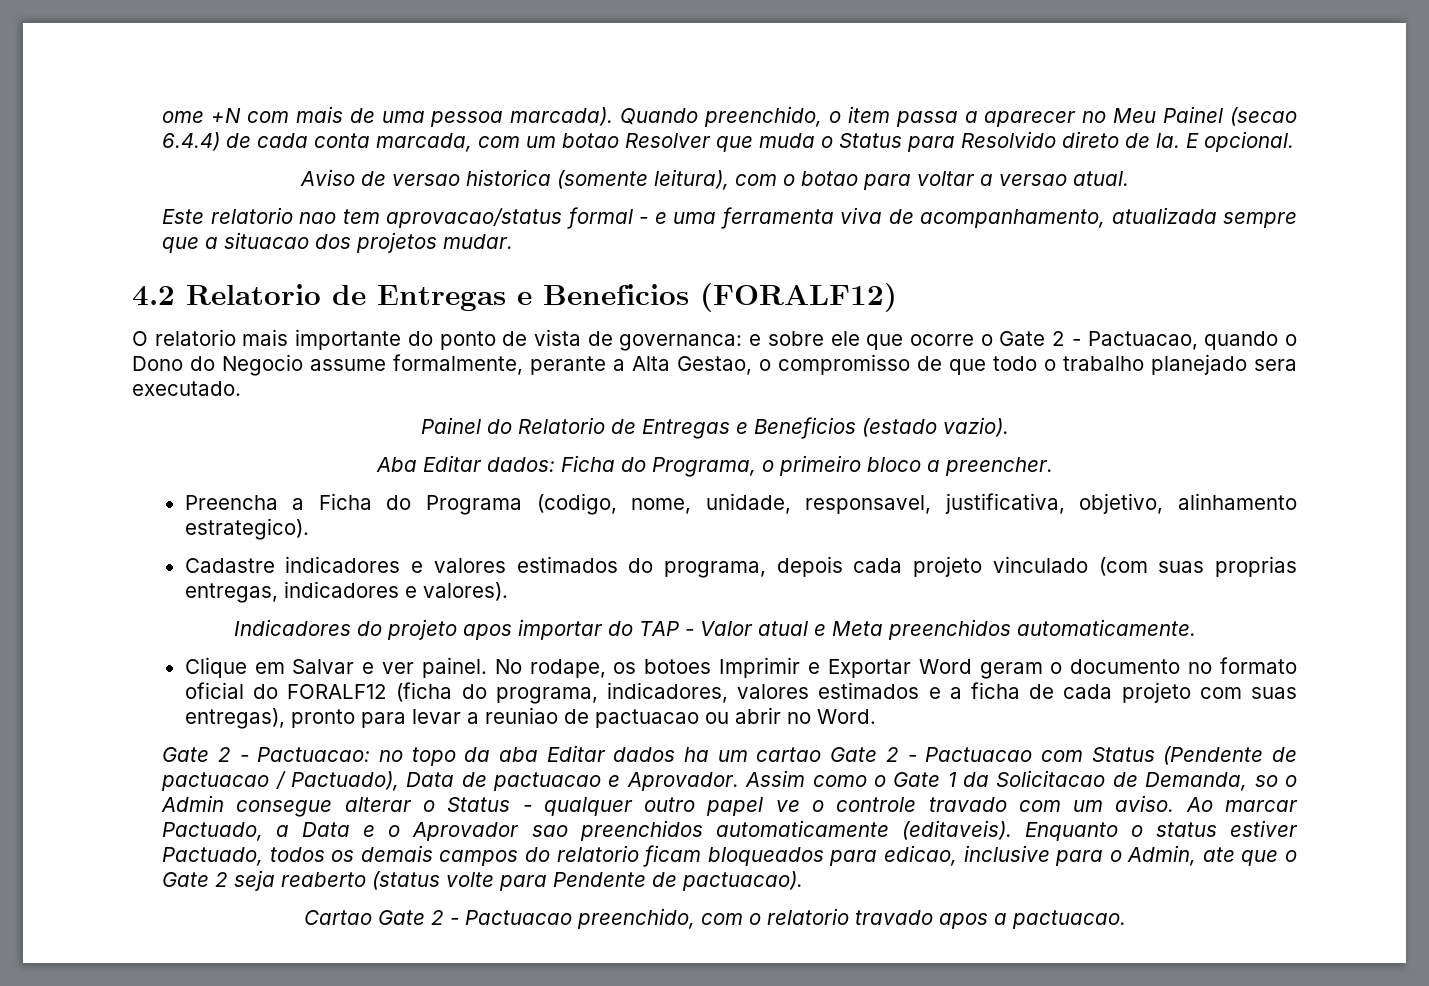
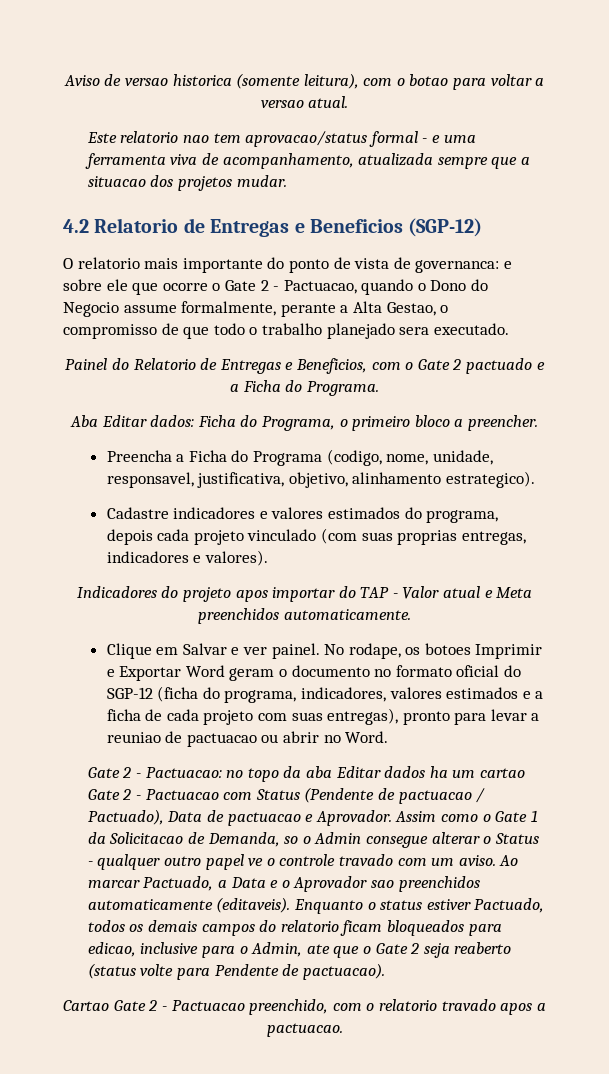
[162,106,1297,127] [162,131,1295,152] ome +N com mais de uma pessoa marcada). Quando preenchido, o item passa a aparecer no Meu Painel (secao 6.4.4) de cada conta marcada, com um botao Resolver que muda o Status para Resolvido direto de la. E opcional. // -> (63, 80) none
[700,283,897,312] (FORALF12) -> [408,218,483,237] (SGP-12)
[753,417,1009,439] Beneficios (estado vazio). -> [296,358,545,374] [230,380,379,396] Beneficios, com o Gate 2 pactuado e a Ficha do Programa.
[287,684,388,699] FORALF12 -> [106,687,153,699] SGP-12

